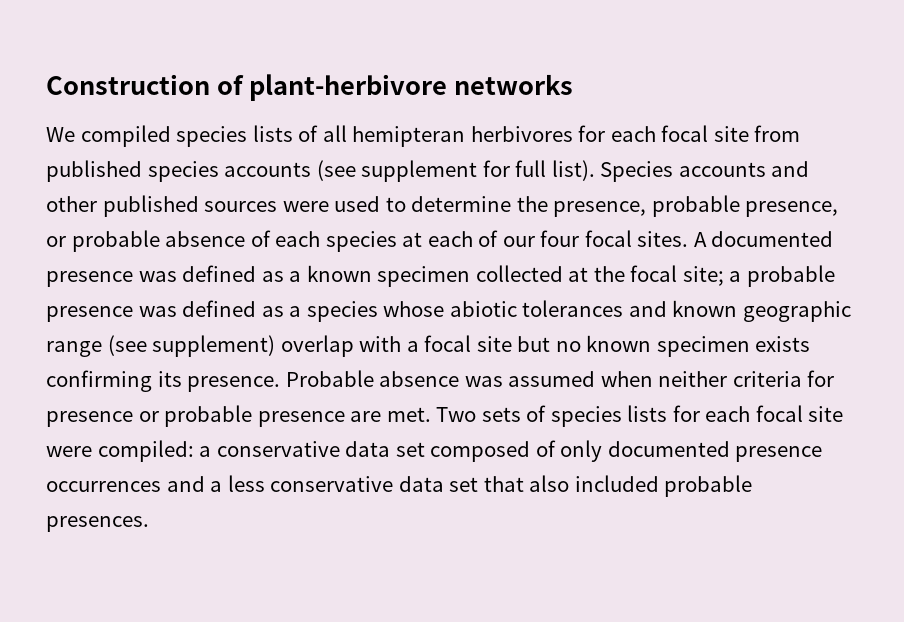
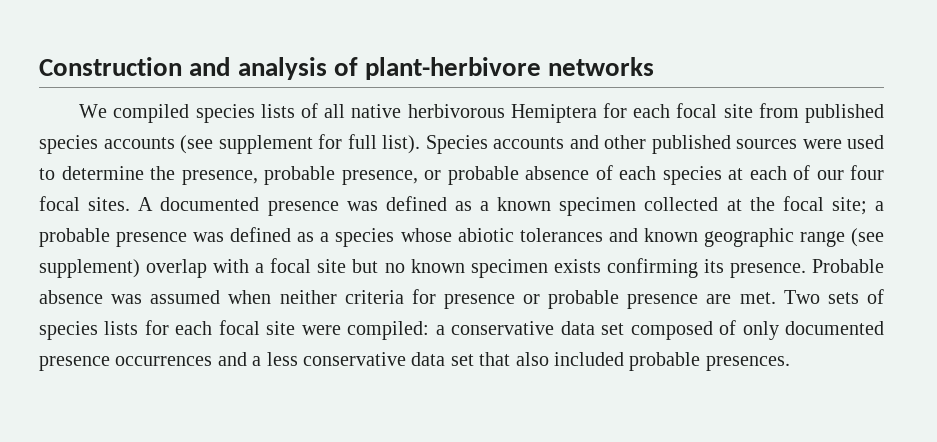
(210, 84) none -> [189,57,327,80] and analysis
[352,126,573,147] hemipteran herbivores -> [351,104,597,123] native herbivorous Hemiptera

